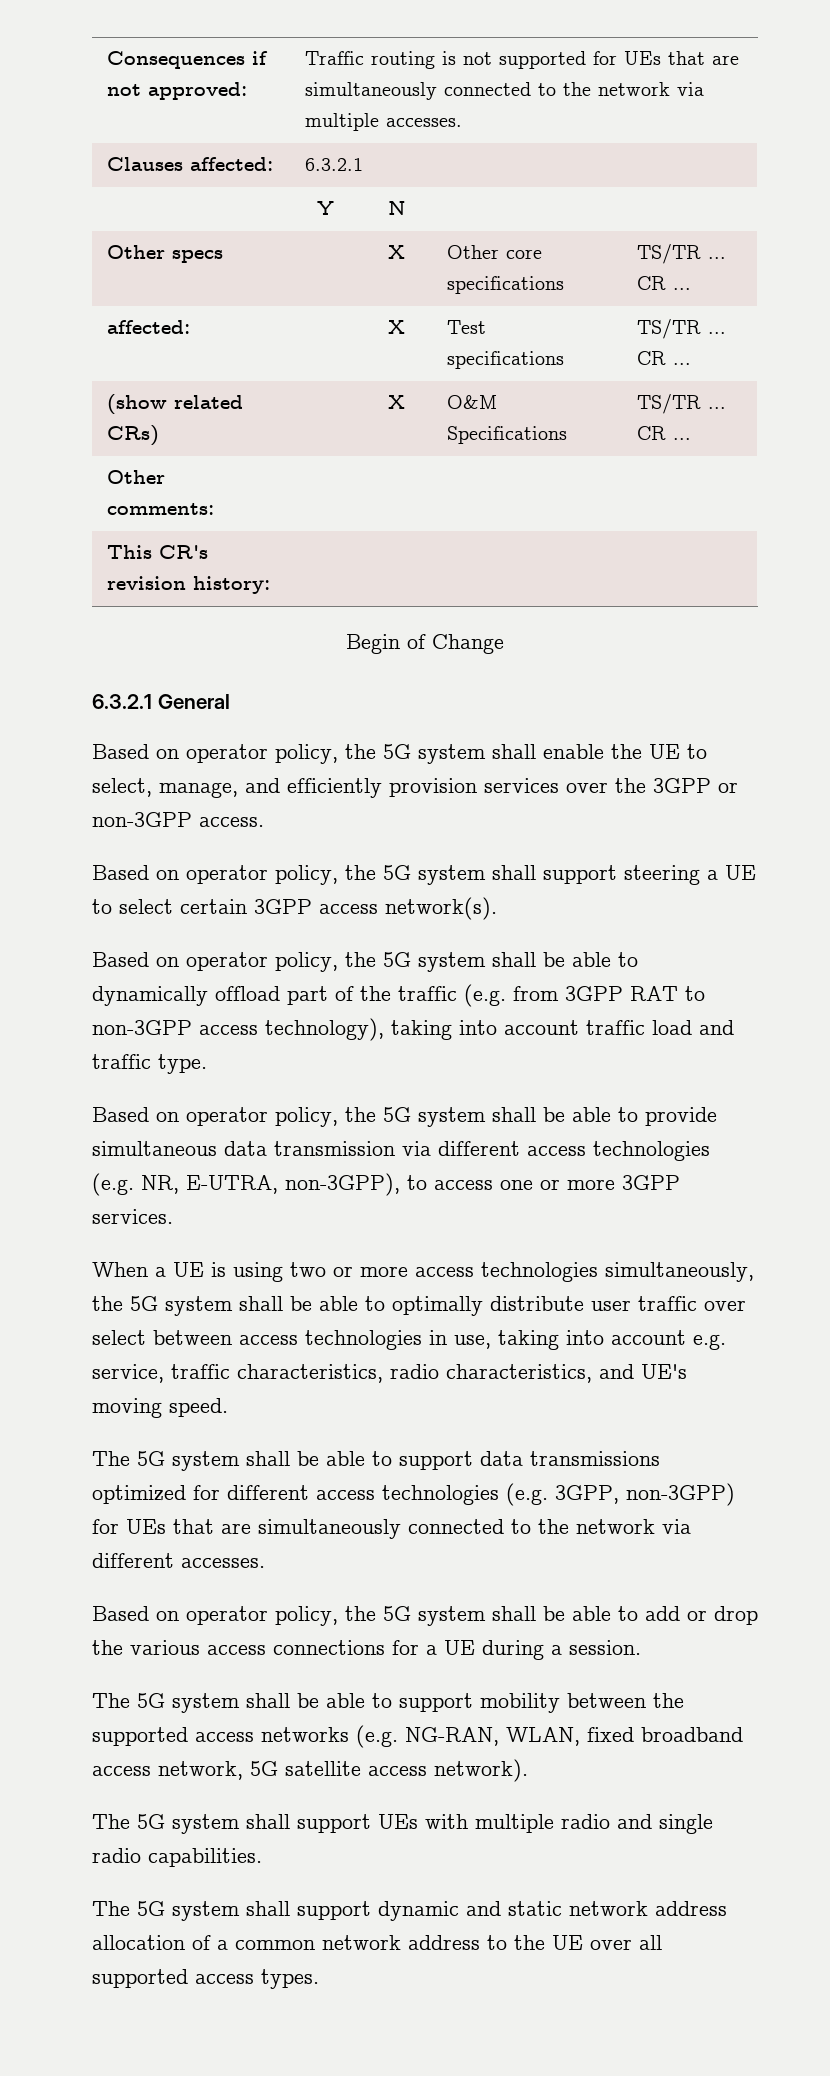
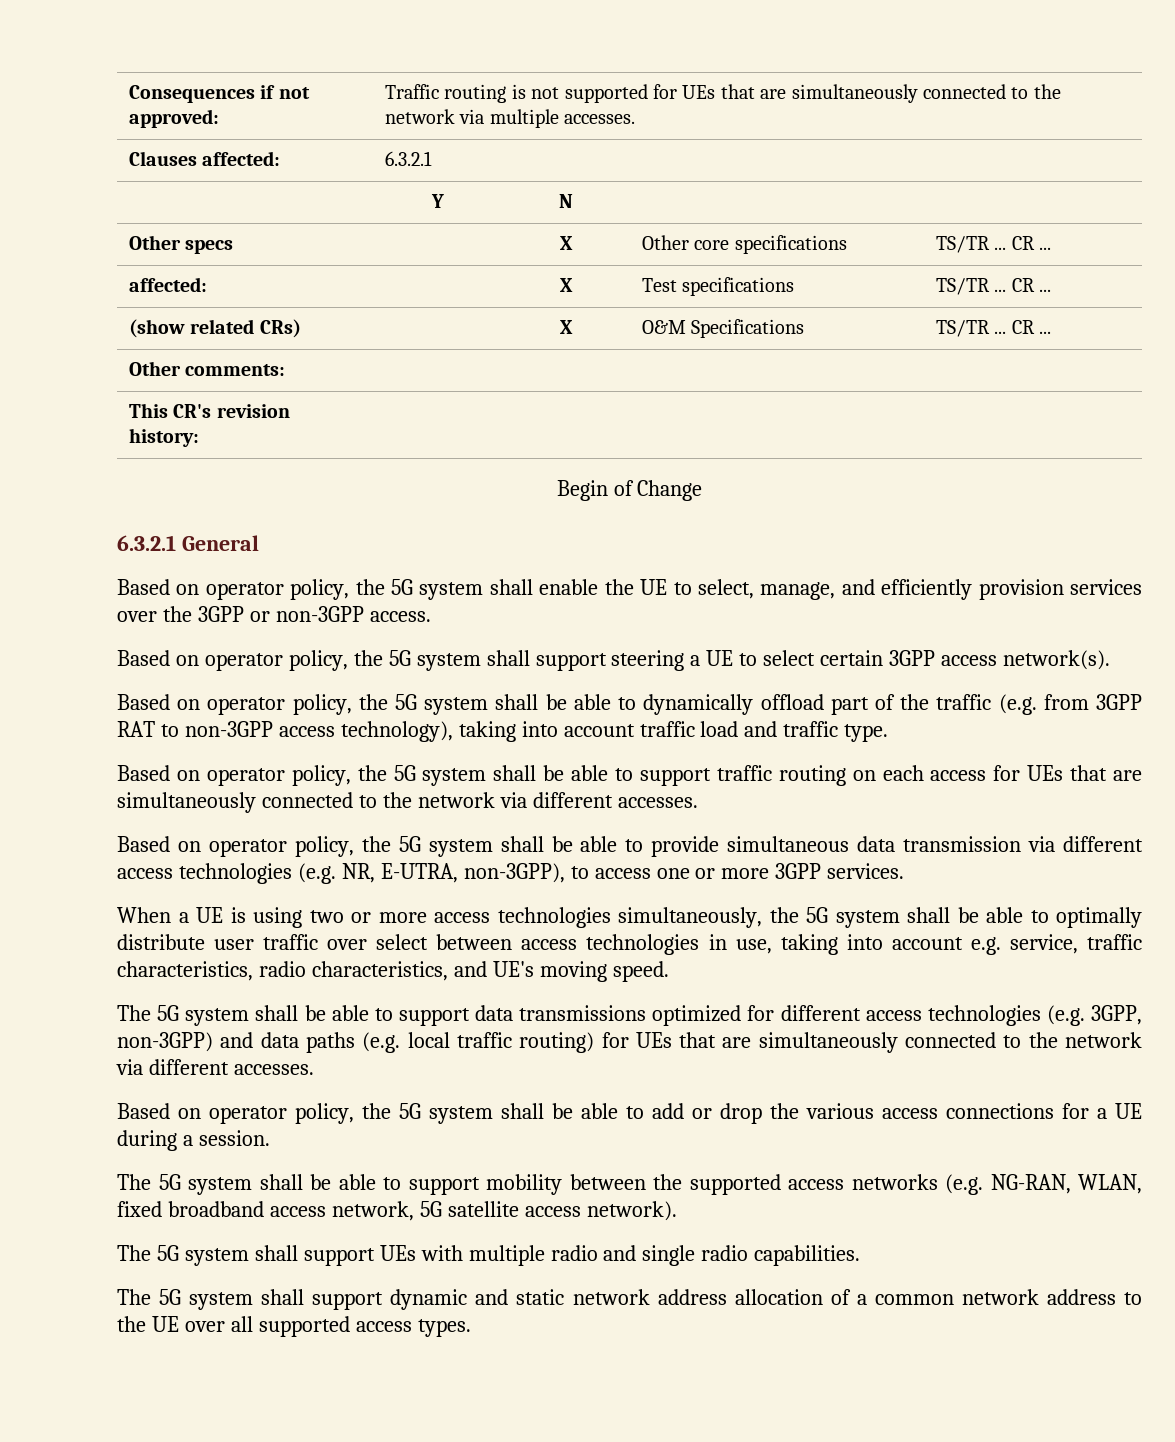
(207, 1064) none -> [117,765,1142,786] [117,792,698,813] // Based on operator policy, the 5G system shall be able to support traffic routing on each access for UEs that are simultaneously connected to the network via different accesses.
(735, 1494) none -> [220,1032,595,1053] and data paths (e.g. local traffic routing)

